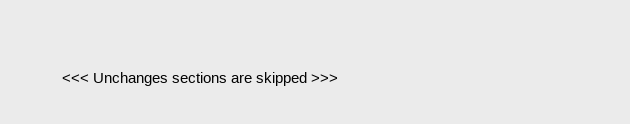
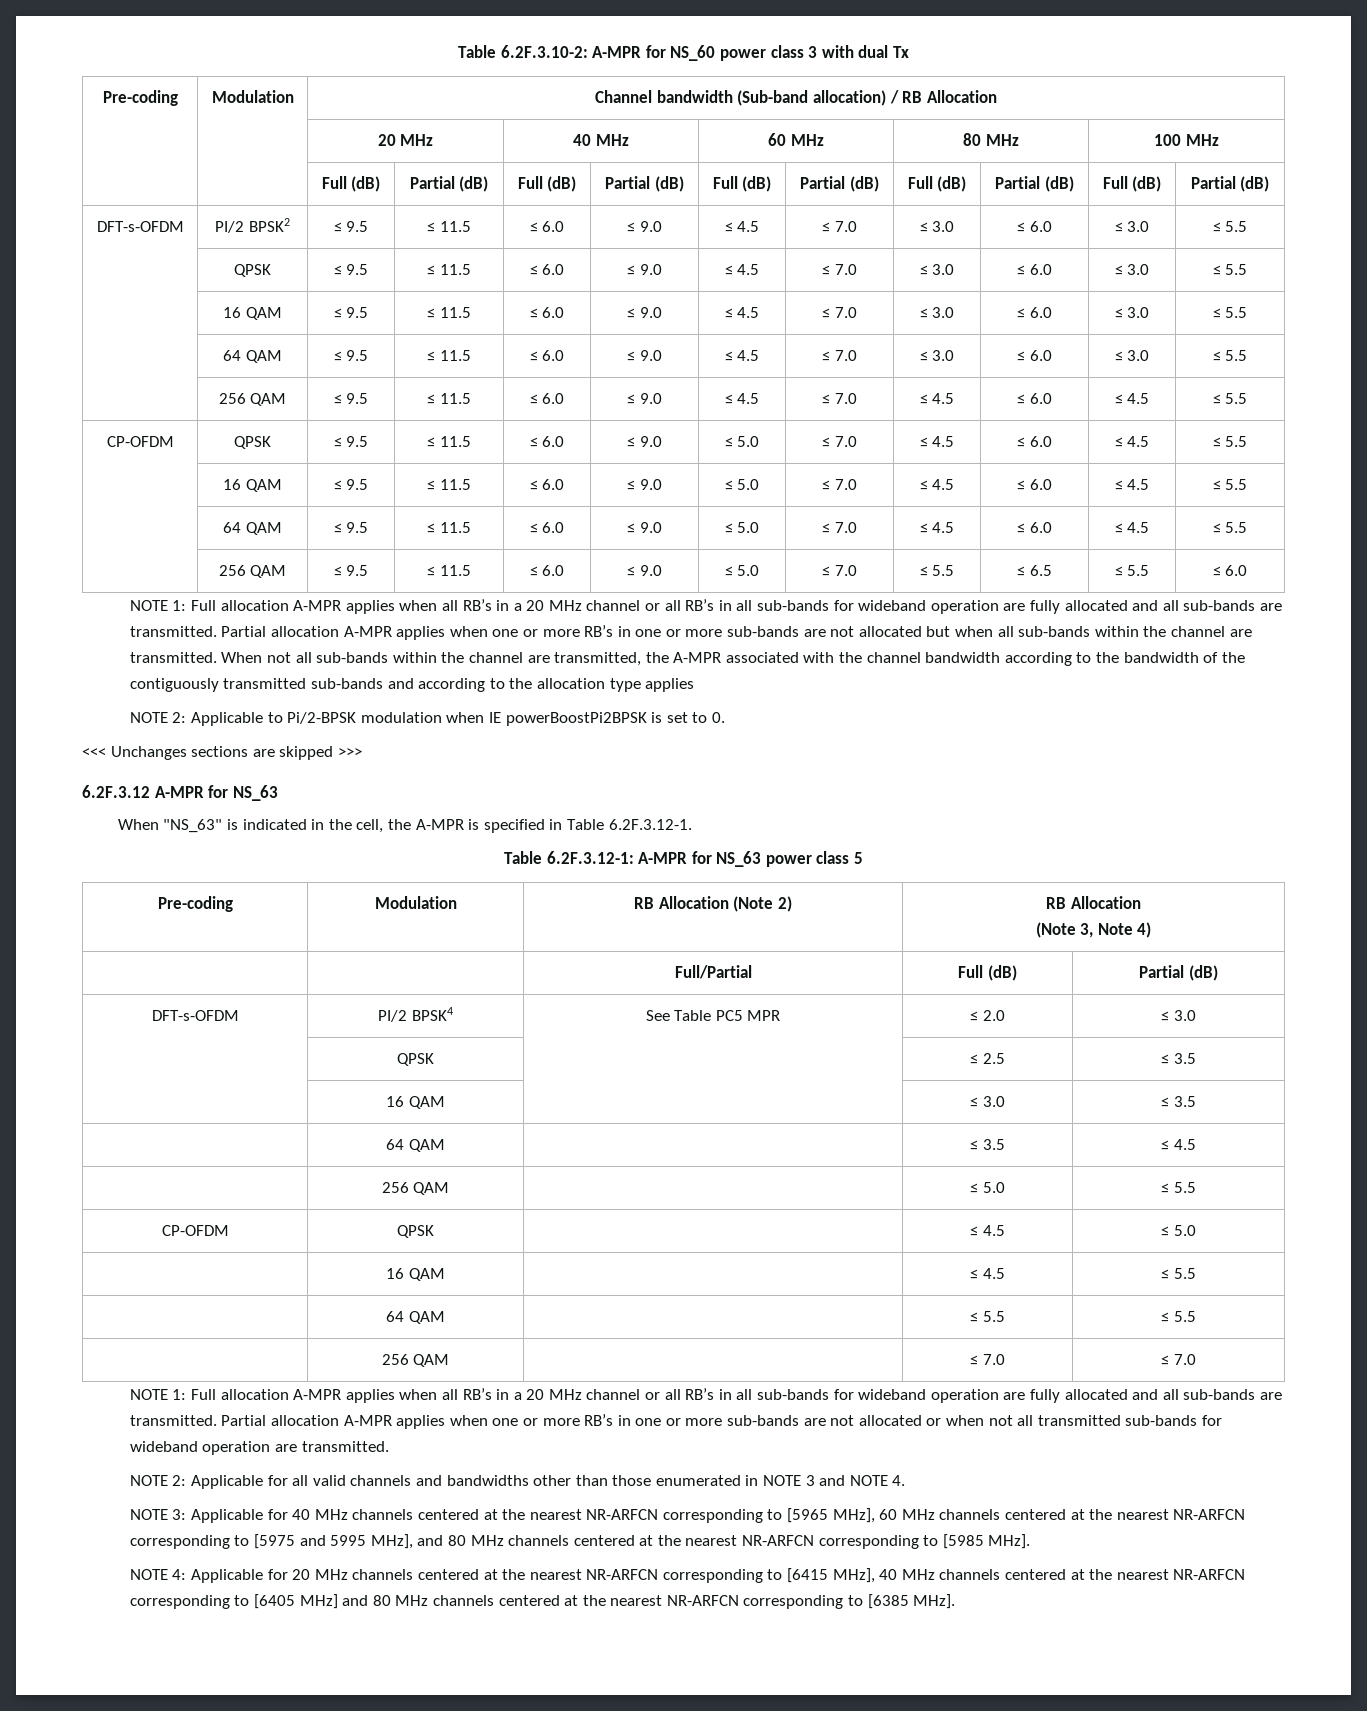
(62, 78) none -> [458,45,909,61] [102,90,178,106] [211,90,294,103] [595,90,997,106] [377,134,434,146] [573,134,629,146] [768,133,824,146] [963,133,1019,146] [1154,134,1219,146] [321,176,381,192] [409,176,489,192] [517,176,577,192] [605,176,684,192] [712,176,772,192] [800,176,879,192] [907,176,967,192] [995,176,1074,192] [1102,176,1162,192] [1190,176,1270,192] [96,221,184,232] [215,218,290,233] [333,221,369,232] [427,221,471,232] [529,221,565,232] [627,221,662,232] [724,221,760,232] [822,221,857,232] [919,221,955,232] [1017,221,1052,232] [1114,221,1150,232] [1212,221,1248,232] [234,264,271,277] [333,264,369,275] [427,264,471,275] [529,264,565,275] [627,264,662,275] [724,264,760,275] [822,264,857,275] [919,264,955,275] [1017,264,1052,275] [1114,264,1150,275] [1212,264,1248,275] [223,307,282,320] [333,307,369,318] [427,307,471,318] [529,307,565,318] [627,307,662,318] [724,307,760,318] [822,307,857,318] [919,307,955,318] [1017,307,1052,318] [1114,307,1150,318] [1212,307,1248,318] [223,350,282,363] [333,350,369,361] [427,350,471,361] [529,350,565,361] [627,350,662,361] [724,350,760,361] [822,350,857,361] [919,350,955,361] [1017,350,1052,361] [1114,350,1150,361] [1212,350,1248,361] [218,393,287,406] [333,393,369,404] [427,393,471,404] [529,393,565,404] [627,393,662,404] [724,393,760,404] [822,393,857,404] [919,393,955,404] [1017,393,1052,404] [1114,393,1150,404] [1212,393,1248,404] [106,436,174,447] [234,436,271,449] [333,436,369,447] [427,436,471,447] [529,436,565,447] [627,436,662,447] [724,436,760,447] [822,436,857,447] [919,436,955,447] [1017,436,1052,447] [1114,436,1150,447] [1212,436,1248,447] [223,479,282,492] [333,479,369,490] [427,479,471,490] [529,479,565,490] [627,479,662,490] [724,479,760,490] [822,479,857,490] [919,479,955,490] [1017,479,1052,490] [1114,479,1150,490] [1212,479,1248,490] [223,522,282,535] [333,522,369,533] [427,522,471,533] [529,522,565,533] [627,522,662,533] [724,522,760,533] [822,522,857,533] [919,522,955,533] [1017,522,1052,533] [1114,522,1150,533] [1212,522,1248,533] [218,565,287,578] [333,565,369,576] [427,565,471,576] [529,565,565,576] [627,565,662,576] [724,565,760,576] [822,565,857,576] [919,565,955,576] [1017,565,1052,576] [1114,565,1150,576] [1212,565,1248,576] [129,599,1282,614] [129,625,1252,640] [129,652,1245,666] [129,678,695,692] [129,712,725,726] Table 6.2F.3.10-2: A-MPR for NS_60 power class 3 with dual Tx // Pre-coding | Modulation | Channel bandwidth (Sub-band allocation) / RB Allocation // | | 20 MHz | 40 MHz | 60 MHz | 80 MHz | 100 MHz // | | Full (dB) | Partial (dB) | Full (dB) | Partial (dB) | Full (dB) | Partial (dB) | Full (dB) | Partial (dB) | Full (dB) | Partial (dB) // DFT-s-OFDM | PI/2 BPSK2 | ≤ 9.5 | ≤ 11.5 | ≤ 6.0 | ≤ 9.0 | ≤ 4.5 | ≤ 7.0 | ≤ 3.0 | ≤ 6.0 | ≤ 3.0 | ≤ 5.5 // | QPSK | ≤ 9.5 | ≤ 11.5 | ≤ 6.0 | ≤ 9.0 | ≤ 4.5 | ≤ 7.0 | ≤ 3.0 | ≤ 6.0 | ≤ 3.0 | ≤ 5.5 // | 16 QAM | ≤ 9.5 | ≤ 11.5 | ≤ 6.0 | ≤ 9.0 | ≤ 4.5 | ≤ 7.0 | ≤ 3.0 | ≤ 6.0 | ≤ 3.0 | ≤ 5.5 // | 64 QAM | ≤ 9.5 | ≤ 11.5 | ≤ 6.0 | ≤ 9.0 | ≤ 4.5 | ≤ 7.0 | ≤ 3.0 | ≤ 6.0 | ≤ 3.0 | ≤ 5.5 // | 256 QAM | ≤ 9.5 | ≤ 11.5 | ≤ 6.0 | ≤ 9.0 | ≤ 4.5 | ≤ 7.0 | ≤ 4.5 | ≤ 6.0 | ≤ 4.5 | ≤ 5.5 // CP-OFDM | QPSK | ≤ 9.5 | ≤ 11.5 | ≤ 6.0 | ≤ 9.0 | ≤ 5.0 | ≤ 7.0 | ≤ 4.5 | ≤ 6.0 | ≤ 4.5 | ≤ 5.5 // | 16 QAM | ≤ 9.5 | ≤ 11.5 | ≤ 6.0 | ≤ 9.0 | ≤ 5.0 | ≤ 7.0 | ≤ 4.5 | ≤ 6.0 | ≤ 4.5 | ≤ 5.5 // | 64 QAM | ≤ 9.5 | ≤ 11.5 | ≤ 6.0 | ≤ 9.0 | ≤ 5.0 | ≤ 7.0 | ≤ 4.5 | ≤ 6.0 | ≤ 4.5 | ≤ 5.5 // | 256 QAM | ≤ 9.5 | ≤ 11.5 | ≤ 6.0 | ≤ 9.0 | ≤ 5.0 | ≤ 7.0 | ≤ 5.5 | ≤ 6.5 | ≤ 5.5 | ≤ 6.0 // NOTE 1: Full allocation A-MPR applies when all RB’s in a 20 MHz channel or all RB’s in all sub-bands for wideband operation are fully allocated and all sub-bands are transmitted. Partial allocation A-MPR applies when one or more RB’s in one or more sub-bands are not allocated but when all sub-bands within the channel are transmitted. When not all sub-bands within the channel are transmitted, the A-MPR associated with the channel bandwidth according to the bandwidth of the contiguously transmitted sub-bands and according to the allocation type applies // NOTE 2: Applicable to Pi/2-BPSK modulation when IE powerBoostPi2BPSK is set to 0. //
(339, 78) none -> [82,785,278,801] [117,819,692,833] [503,851,864,867] [157,896,233,912] [374,896,457,909] [634,896,792,912] [1046,896,1141,909] [1035,922,1152,938] [674,965,752,979] [958,965,1017,981] [1139,965,1218,981] [151,1010,239,1021] [378,1007,453,1022] [645,1010,781,1021] [970,1010,1005,1021] [1161,1010,1196,1021] [397,1053,434,1066] [970,1053,1005,1064] [1161,1053,1196,1064] [386,1096,445,1109] [970,1096,1005,1107] [1161,1096,1196,1107] [386,1139,445,1152] [970,1139,1005,1150] [1161,1139,1196,1150] [381,1182,450,1195] [970,1182,1005,1193] [1161,1182,1196,1193] [161,1225,229,1236] [397,1225,434,1238] [970,1225,1005,1236] [1161,1225,1196,1236] [386,1268,445,1281] [970,1268,1005,1279] [1161,1268,1196,1279] [386,1311,445,1324] [970,1311,1005,1322] [1161,1311,1196,1322] [381,1354,450,1367] [970,1354,1005,1365] [1161,1354,1196,1365] [129,1388,1282,1403] [129,1414,1222,1429] [129,1441,389,1455] [129,1475,906,1489] [129,1508,1246,1523] [129,1534,1031,1549] [129,1568,1246,1583] [129,1594,956,1609] // 6.2F.3.12 A-MPR for NS_63 // When "NS_63" is indicated in the cell, the A-MPR is specified in Table 6.2F.3.12-1. // Table 6.2F.3.12-1: A-MPR for NS_63 power class 5 // Pre-coding | Modulation | RB Allocation (Note 2) | RB Allocation // (Note 3, Note 4) // | | Full/Partial | Full (dB) | Partial (dB) // DFT-s-OFDM | PI/2 BPSK4 | See Table PC5 MPR | ≤ 2.0 | ≤ 3.0 // | QPSK | | ≤ 2.5 | ≤ 3.5 // | 16 QAM | | ≤ 3.0 | ≤ 3.5 // | 64 QAM | | ≤ 3.5 | ≤ 4.5 // | 256 QAM | | ≤ 5.0 | ≤ 5.5 // CP-OFDM | QPSK | | ≤ 4.5 | ≤ 5.0 // | 16 QAM | | ≤ 4.5 | ≤ 5.5 // | 64 QAM | | ≤ 5.5 | ≤ 5.5 // | 256 QAM | | ≤ 7.0 | ≤ 7.0 // NOTE 1: Full allocation A-MPR applies when all RB’s in a 20 MHz channel or all RB’s in all sub-bands for wideband operation are fully allocated and all sub-bands are transmitted. Partial allocation A-MPR applies when one or more RB’s in one or more sub-bands are not allocated or when not all transmitted sub-bands for wideband operation are transmitted. // NOTE 2: Applicable for all valid channels and bandwidths other than those enumerated in NOTE 3 and NOTE 4. // NOTE 3: Applicable for 40 MHz channels centered at the nearest NR-ARFCN corresponding to [5965 MHz], 60 MHz channels centered at the nearest NR-ARFCN corresponding to [5975 and 5995 MHz], and 80 MHz channels centered at the nearest NR-ARFCN corresponding to [5985 MHz]. // NOTE 4: Applicable for 20 MHz channels centered at the nearest NR-ARFCN corresponding to [6415 MHz], 40 MHz channels centered at the nearest NR-ARFCN corresponding to [6405 MHz] and 80 MHz channels centered at the nearest NR-ARFCN corresponding to [6385 MHz].

